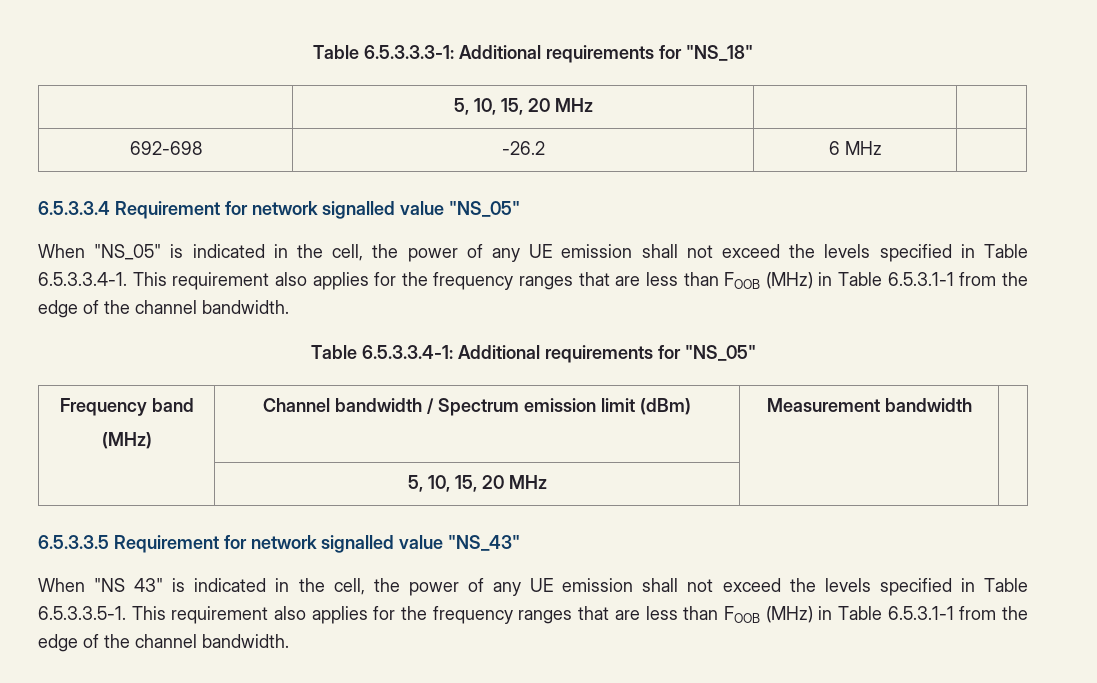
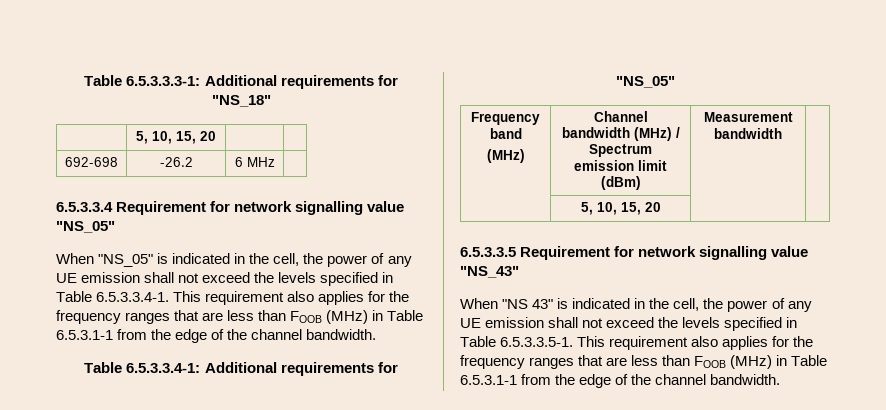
[554,98,593,112] MHz -> (216, 136) none
[322,201,396,219] signalled -> [295,201,364,215] signalling
(422, 405) none -> [633,127,672,141] (MHz)
[508,475,547,489] MHz -> (661, 207) none
[321,535,395,553] signalled -> [699,246,768,260] signalling

